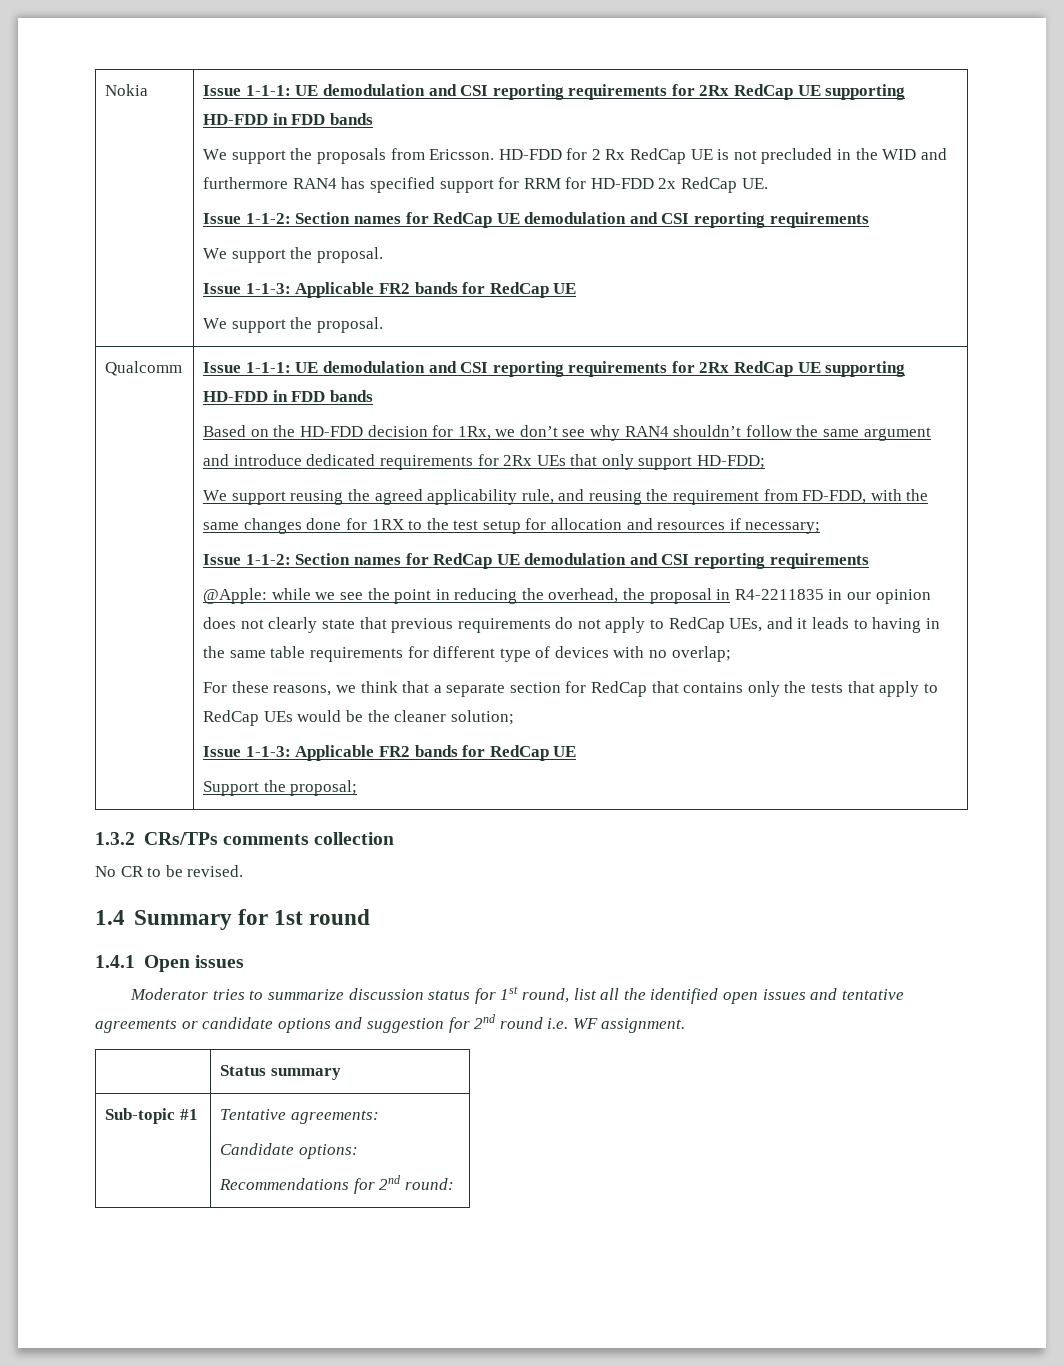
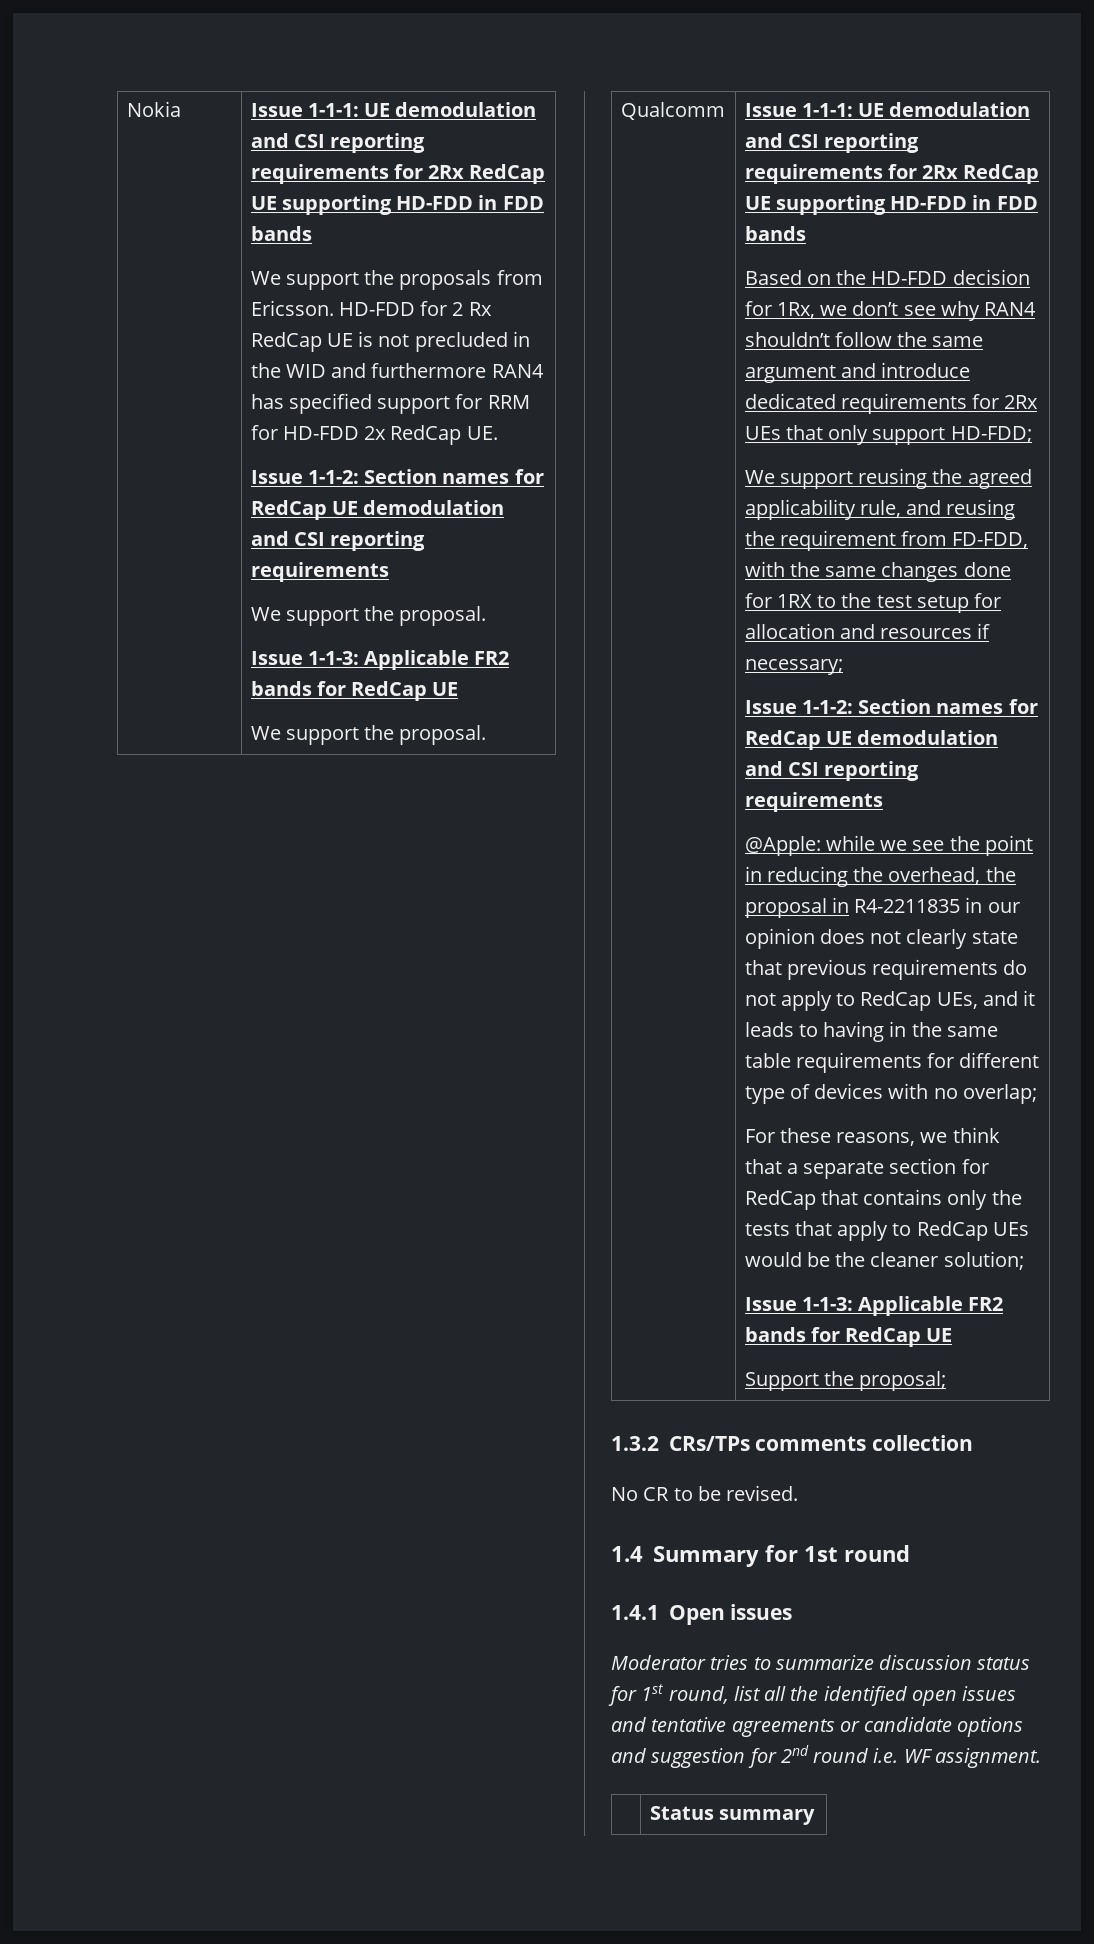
[105,1108,198,1124] [220,1109,379,1124] [220,1143,358,1159] [219,1175,454,1194] // Sub-topic #1 | Tentative agreements: // Candidate options: // Recommendations for 2nd round: -> (815, 1817) none

